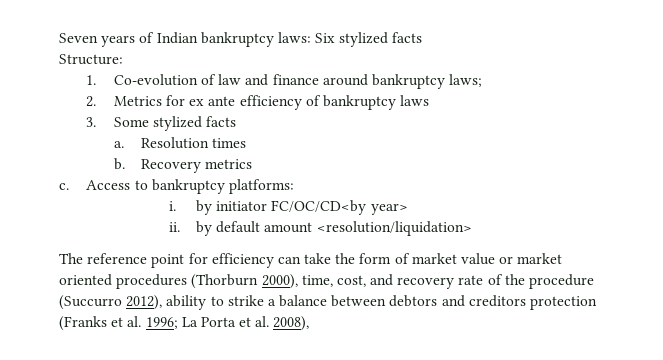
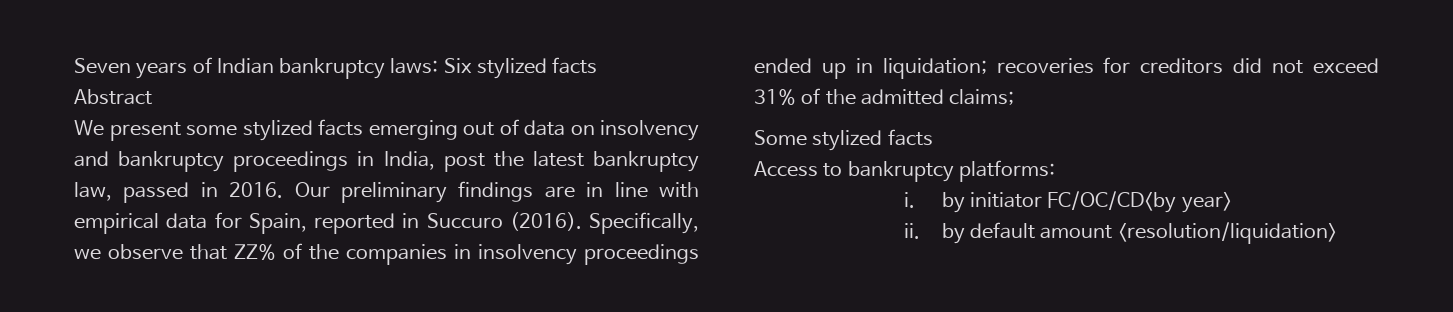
[59,54,123,65] [86,74,483,89] [86,95,430,110] [86,116,237,131] [113,137,247,149] [113,158,253,173] [59,183,69,190] Structure: // 1. Co-evolution of law and finance around bankruptcy laws; // 2. Metrics for ex ante efficiency of bankruptcy laws // 3. Some stylized facts // a. Resolution times // b. Recovery metrics // c. -> [74,89,152,105] [74,119,700,141] [74,151,700,172] [74,181,699,203] [74,212,699,234] [74,243,699,265] [754,57,1379,79] [754,88,1015,105] [754,129,933,151] Abstract // We present some stylized facts emerging out of data on insolvency and bankruptcy proceedings in India, post the latest bankruptcy law, passed in 2016. Our preliminary findings are in line with empirical data for Spain, reported in Succuro (2016). Specifically, we observe that ZZ% of the companies in insolvency proceedings ended up in liquidation; recoveries for creditors did not exceed 31% of the admitted claims; // Some stylized facts //
[59,253,563,268] [59,274,595,289] [59,295,598,310] [59,316,310,331] // The reference point for efficiency can take the form of market value or market oriented procedures (Thorburn 2000), time, cost, and recovery rate of the procedure (Succurro 2012), ability to strike a balance between debtors and creditors protection (Franks et al. 1996; La Porta et al. 2008), -> (1337, 233) none

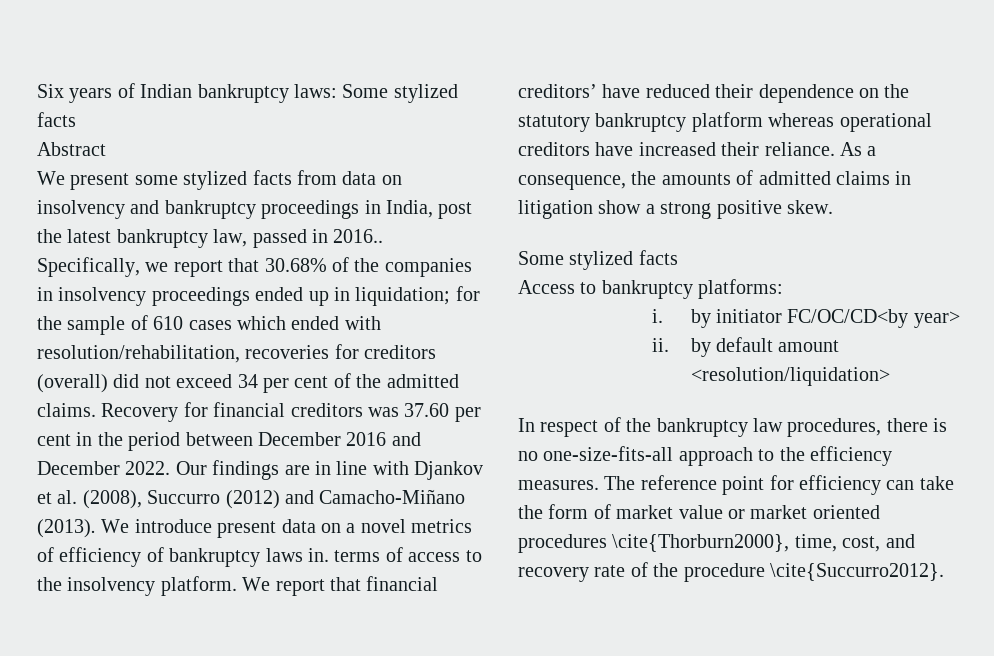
[74,58,131,74] Seven -> [37,84,64,98] Six
[443,58,472,73] Six -> [342,84,389,98] Some
[368,119,519,140] emerging out of -> [297,170,337,185] from
[229,181,699,203] [74,212,699,234] [74,244,277,260] 2016. Our preliminary findings are in line with empirical data for Spain, reported in Succuro (2016). Specifically, we observe that ZZ% -> [333,229,384,243] [37,257,327,277] 2016.. Specifically, we report that 30.68%
(987, 68) none -> [455,286,480,301] [37,315,381,335] [37,345,240,363] for the sample of 610 cases which ended with resolution/rehabilitation,
(1224, 66) none -> [37,374,108,393] (overall)
[754,88,1015,105] 31% of the admitted claims; -> [237,373,459,393] [37,402,481,422] [37,432,421,451] [37,460,484,480] [37,489,466,509] [37,519,473,538] [37,547,482,567] [37,576,439,596] [518,84,910,103] [518,112,932,132] [518,142,877,156] [518,170,912,190] [518,200,833,219] 34 per cent of the admitted claims. Recovery for financial creditors was 37.60 per cent in the period between December 2016 and December 2022. Our findings are in line with Djankov et al. (2008), Succurro (2012) and Camacho-Miñano (2013). We introduce present data on a novel metrics of efficiency of bankruptcy laws in. terms of access to the insolvency platform. We report that financial creditors’ have reduced their dependence on the statutory bankruptcy platform whereas operational creditors have increased their reliance. As a consequence, the amounts of admitted claims in litigation show a strong positive skew.
(1337, 233) none -> [518,417,948,437] [518,446,892,466] [518,475,954,495] [518,504,880,519] [518,534,915,553] [518,562,944,582] // In respect of the bankruptcy law procedures, there is no one-size-fits-all approach to the efficiency measures. The reference point for efficiency can take the form of market value or market oriented procedures \cite{Thorburn2000}, time, cost, and recovery rate of the procedure \cite{Succurro2012}.

